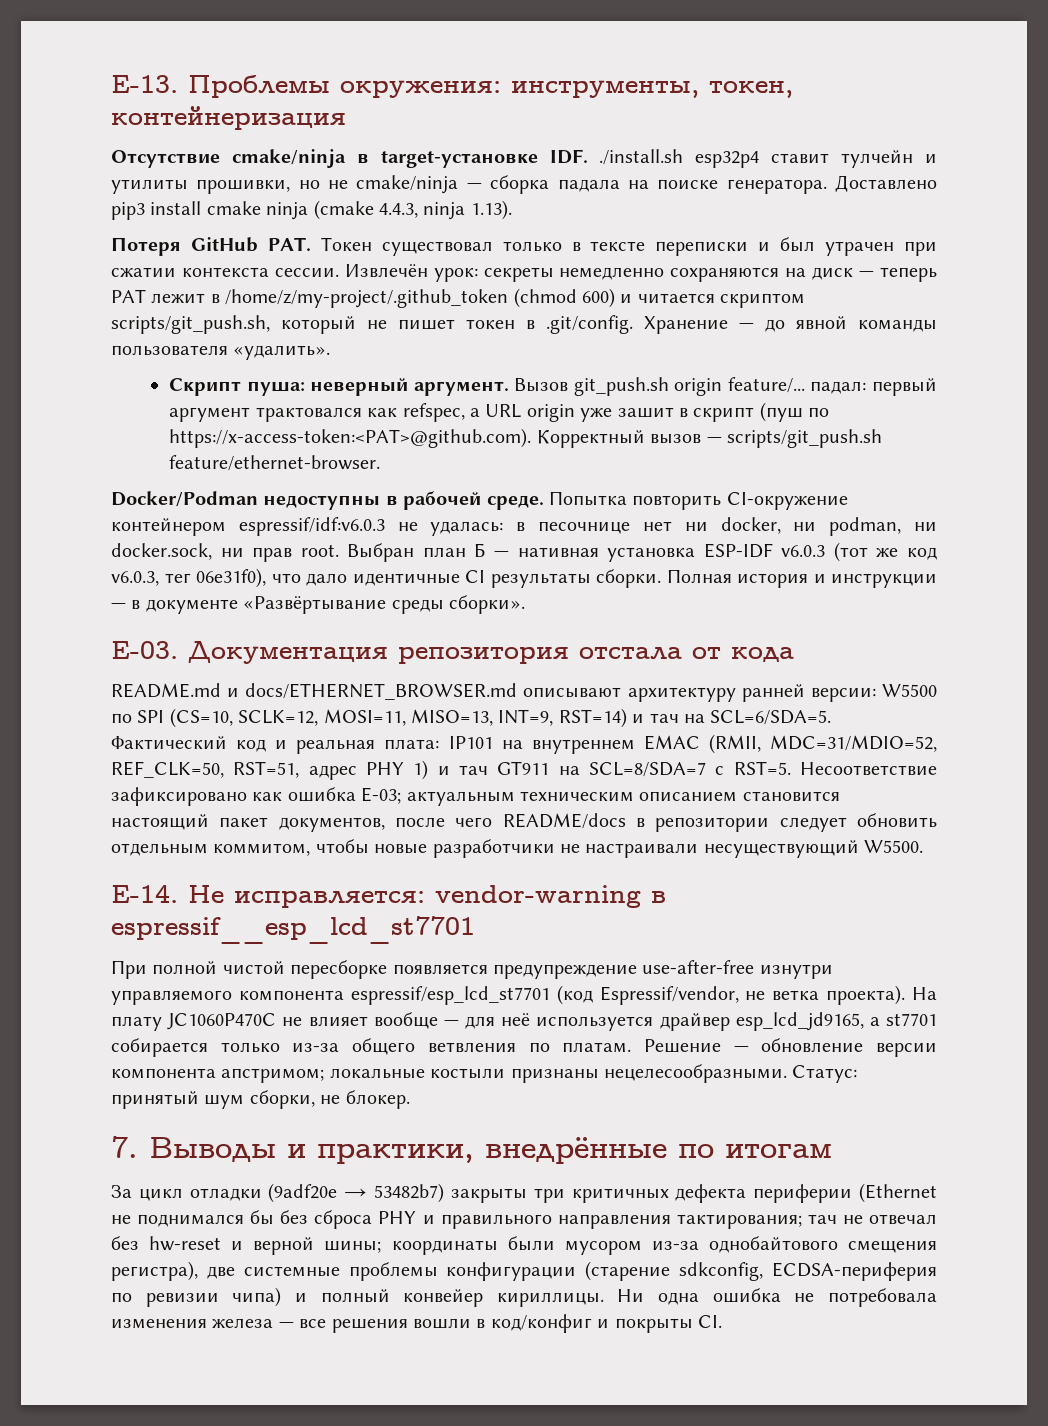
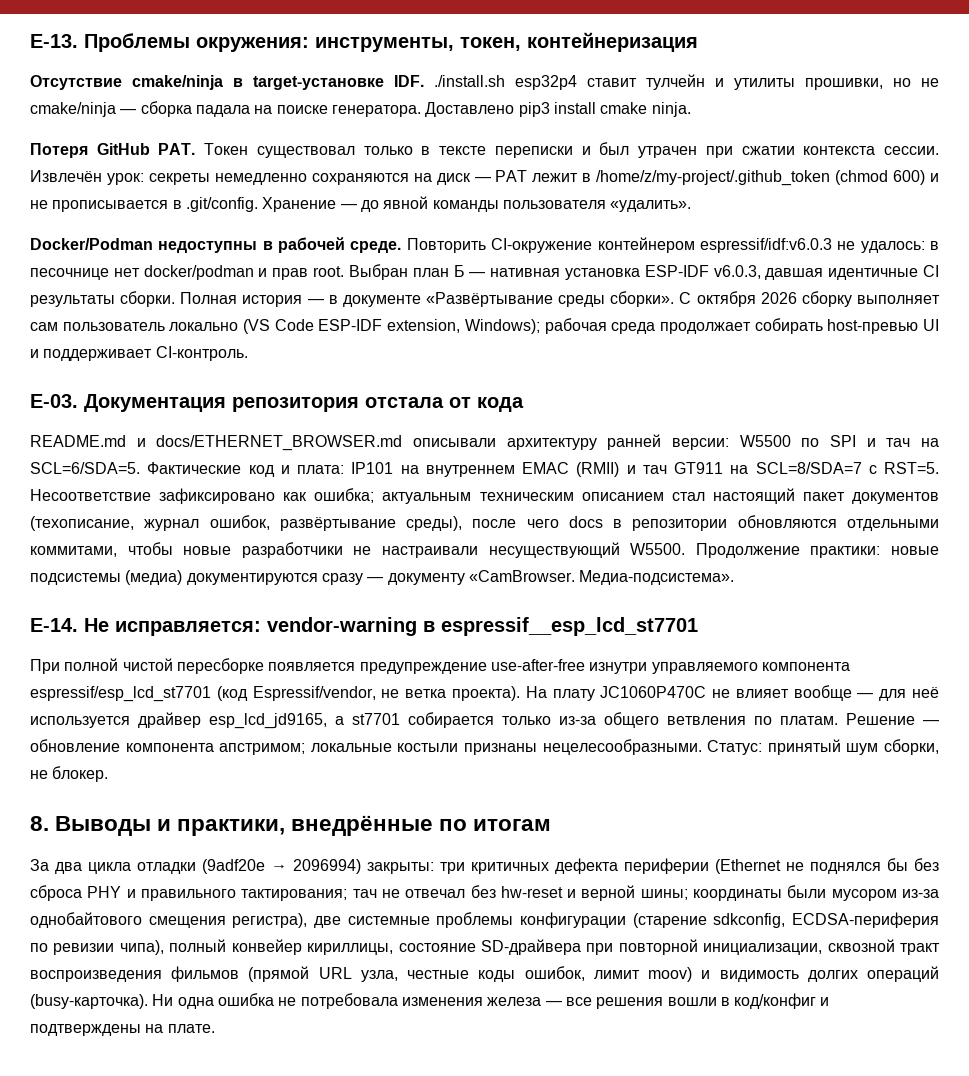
[266,200,512,220] ninja (cmake 4.4.3, ninja 1.13). -> [651,102,691,117] ninja.
[879,267,937,282] теперь -> (491, 179) none
[637,293,806,308] [111,315,515,334] читается скриптом scripts/git_push.sh, который не пишет токен -> [30,200,169,212] не прописывается
[169,377,937,396] [169,402,830,422] [169,428,883,448] [169,455,381,471] // Скрипт пуша: неверный аргумент. Вызов git_push.sh origin feature/... падал: первый аргумент трактовался как refspec, а URL origin уже зашит в скрипт (пуш по https://x-access-token:<PAT>@github.com). Корректный вызов — scripts/git_push.sh feature/ethernet-browser. -> (692, 206) none
[548,491,722,510] Попытка повторить -> [406,238,486,253] Повторить
[430,521,504,536] удалась: -> [860,241,925,253] удалось:
[684,517,938,536] [111,543,244,560] ни docker, ни podman, ни docker.sock, ни -> [143,265,268,280] docker/podman и
[781,542,937,562] [111,568,347,588] v6.0.3 (тот же код v6.0.3, тег 06e31f0), что дало -> [713,265,824,280] v6.0.3, давшая
[813,573,937,588] и инструкции -> (303, 301) none
(525, 604) none -> [679,291,940,307] [30,318,940,334] [30,346,248,361] С октября 2026 сборку выполняет сам пользователь локально (VS Code ESP-IDF extension, Windows); рабочая среда продолжает собирать host-превью UI и поддерживает CI-контроль.
[523,687,622,698] описывают -> [413,438,496,447] описывали
[169,708,627,728] (CS=10, SCLK=12, MOSI=11, MISO=13, INT=9, RST=14) -> (856, 441) none
[111,736,227,749] Фактический -> [147,462,242,474] Фактические
[296,739,376,754] реальная -> (290, 469) none
[708,734,938,754] [111,760,429,780] (RMII, MDC=31/MDIO=52, REF_CLK=50, RST=51, адрес PHY 1) -> [576,462,620,477] (RMII)
[287,787,402,804] ошибка E-03; -> [314,488,375,503] ошибка;
[742,791,840,802] становится -> [671,492,705,501] стал
[278,817,385,832] документов, -> [852,492,940,504] [30,515,463,531] документов (техописание, журнал ошибок, развёртывание среды),
[502,813,626,829] README/docs -> [568,516,603,528] docs
[779,813,937,832] [111,843,311,856] следует обновить отдельным коммитом, -> [737,515,939,531] [30,546,117,557] обновляются отдельными коммитами,
(924, 846) none -> [695,543,940,558] [30,570,735,585] Продолжение практики: новые подсистемы (медиа) документируются сразу — документу «CamBrowser. Медиа-подсистема».
[876,1042,938,1057] версии -> (120, 745) none
[111,1136,138,1158] 7. -> [30,816,49,831] 8.
[138,1188,183,1201] цикл -> [55,862,131,874] два цикла
[374,1183,527,1203] 53482b7) закрыты -> [293,859,434,874] 2096994) закрыты:
[137,1214,245,1227] поднимался -> [810,862,881,874] поднялся
[557,1214,671,1229] направления -> (236, 895) none
[232,1287,604,1307] чипа) и полный конвейер кириллицы. -> [119,939,940,955] [30,966,940,982] [30,994,148,1009] чипа), полный конвейер кириллицы, состояние SD-драйвера при повторной инициализации, сквозной тракт воспроизведения фильмов (прямой URL узла, честные коды ошибок, лимит moov) и видимость долгих операций (busy-карточка).
[614,1315,722,1333] покрыты CI. -> [30,1024,215,1036] подтверждены на плате.

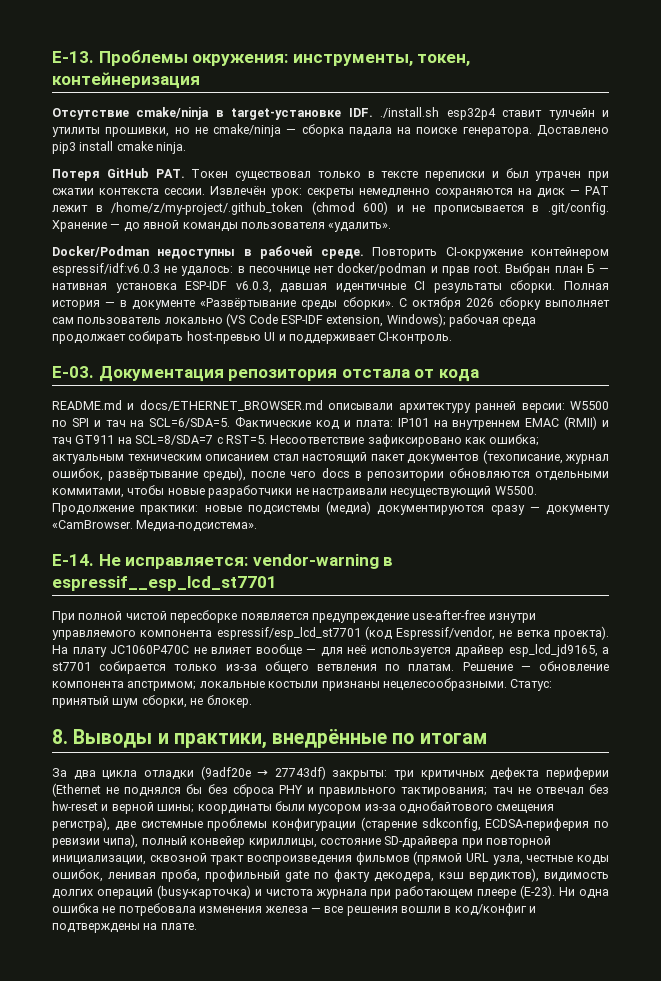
[293,859,361,874] 2096994) -> [274,766,326,780] 27743df)
[593,966,940,982] [30,994,148,1009] лимит moov) и видимость долгих операций (busy-карточка). -> [108,868,609,882] [52,885,556,899] ленивая проба, профильный gate по факту декодера, кэш вердиктов), видимость долгих операций (busy-карточка) и чистота журнала при работающем плеере (E-23).

